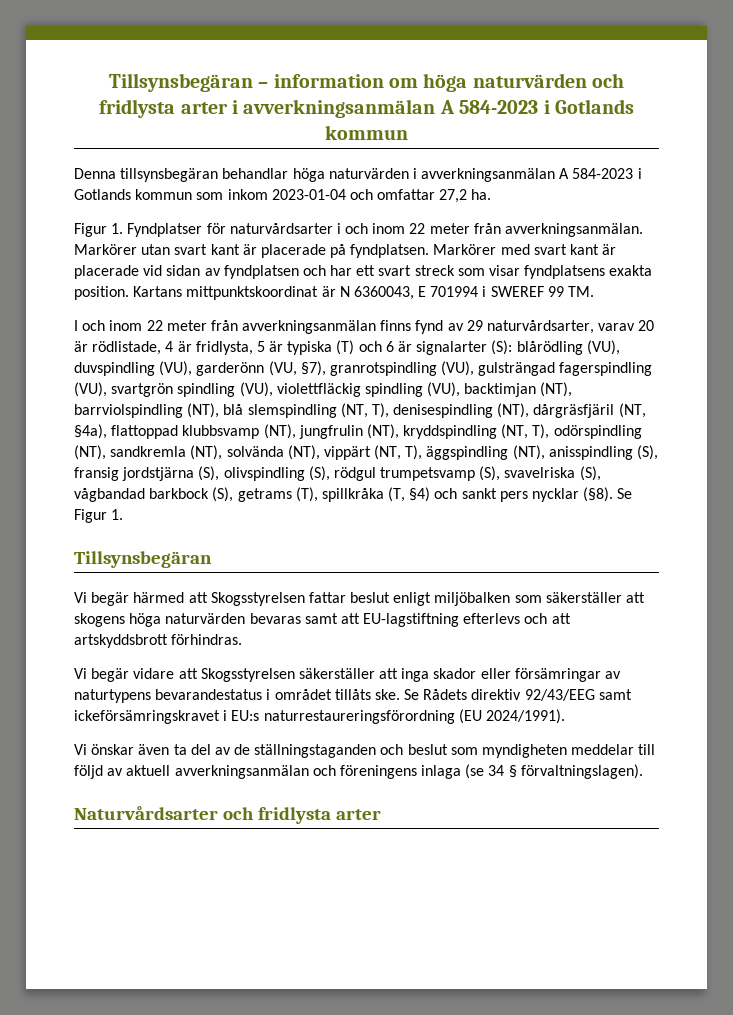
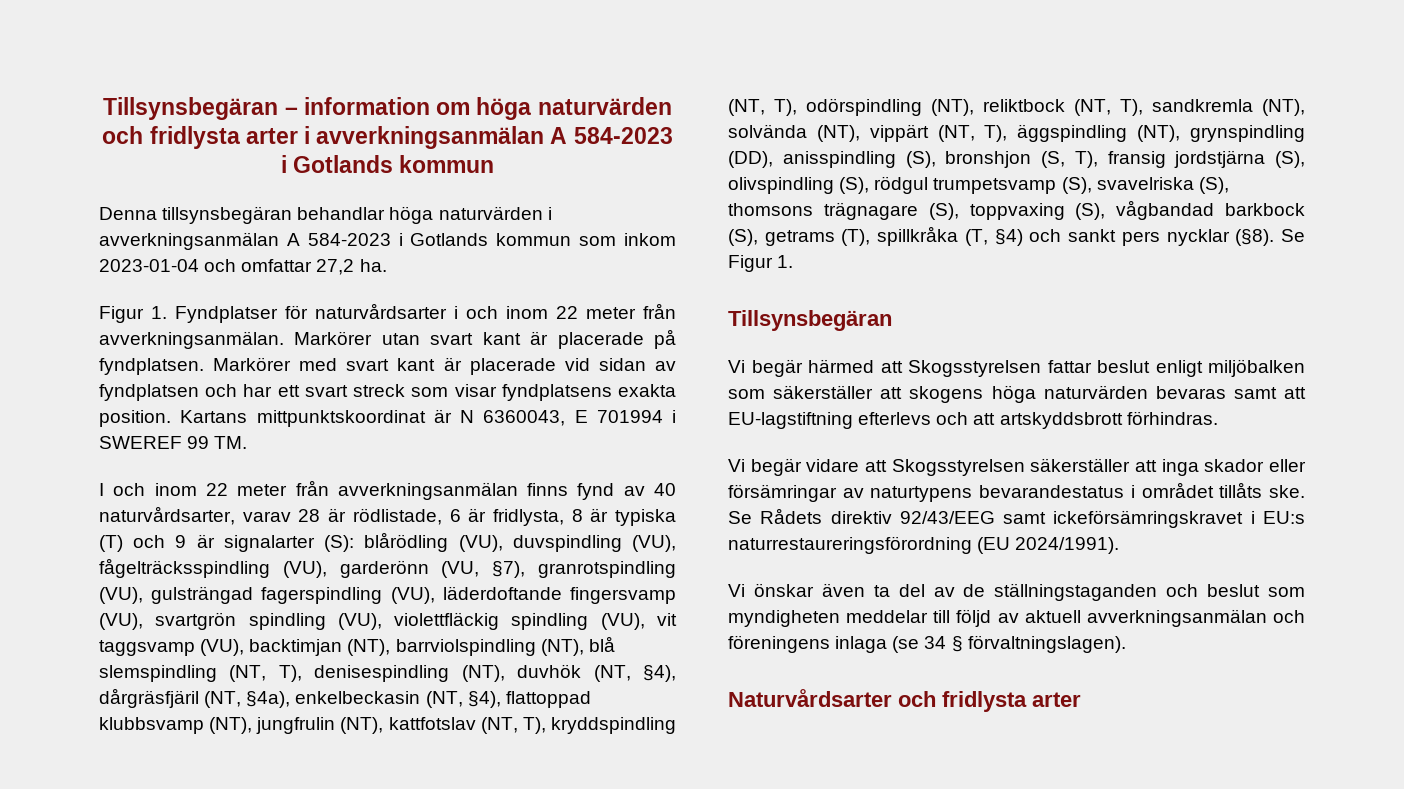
[466,320,483,331] 29 -> [653,483,676,496] 40
[638,320,655,331] 20 -> [298,509,321,522] 28
[165,341,174,352] 4 -> [449,509,461,522] 6
[256,341,265,352] 5 -> [571,509,583,522] 8
[385,341,394,352] 6 -> [175,535,187,548] 9
(193, 368) none -> [99,558,327,578] fågelträcksspindling (VU),
(107, 389) none -> [442,586,676,604] [99,613,143,630] läderdoftande fingersvamp (VU),
(461, 389) none -> [657,613,677,626] [99,639,245,656] vit taggsvamp (VU),
[533,403,646,418] [74,424,107,439] dårgräsfjäril (NT, §4a), -> [517,664,677,682] [99,688,501,708] duvhök (NT, §4), dårgräsfjäril (NT, §4a), enkelbeckasin (NT, §4),
(399, 431) none -> [388,717,546,734] kattfotslav (NT, T),
(106, 452) none -> [983,99,1143,116] reliktbock (NT, T),
[548,445,659,460] anisspindling (S), -> [1190,125,1305,142] [728,151,1098,168] grynspindling (DD), anisspindling (S), bronshjon (S, T),
(601, 473) none -> [728,202,1106,220] thomsons trägnagare (S), toppvaxing (S),

